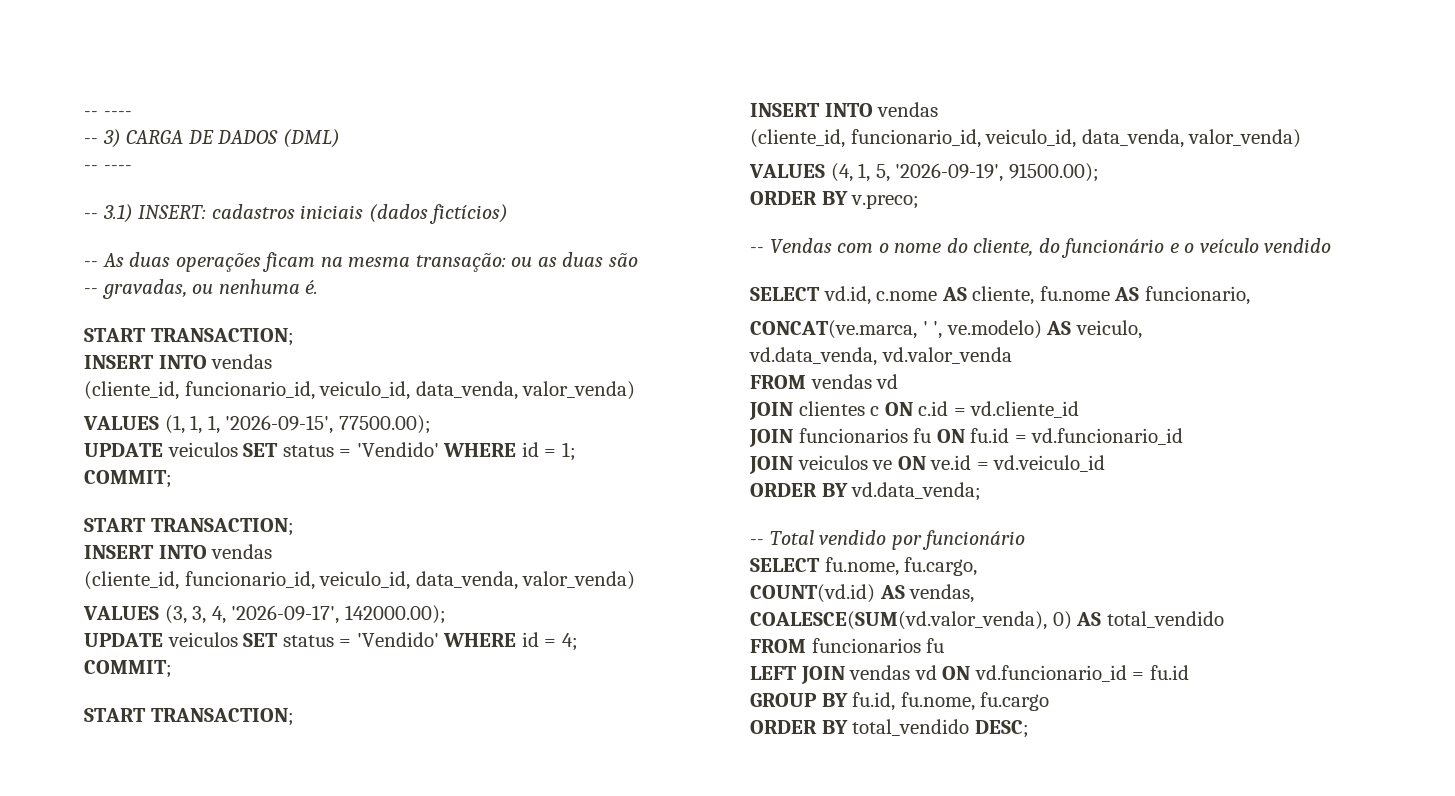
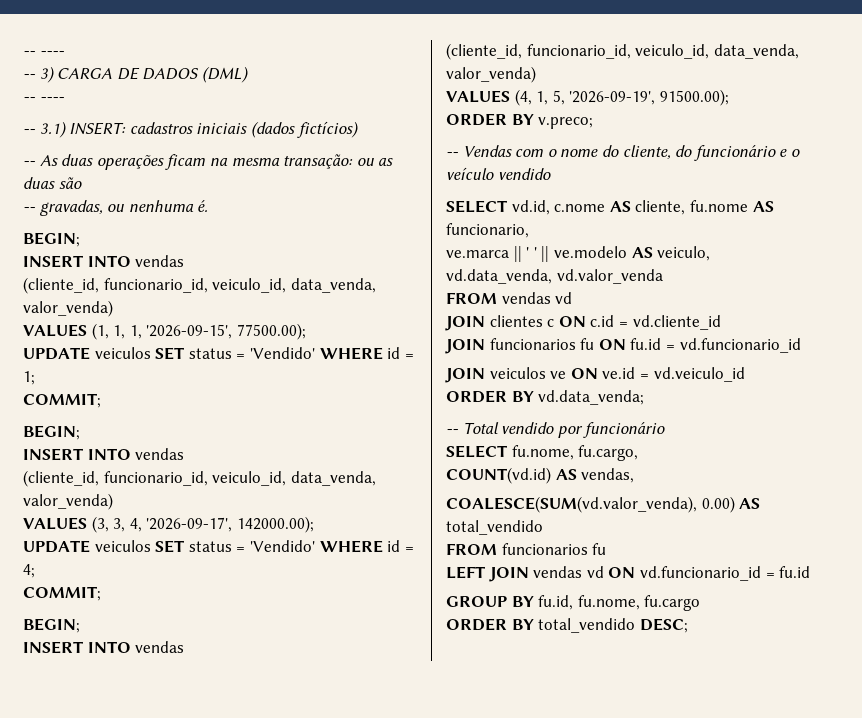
[84,328,294,346] START TRANSACTION; -> [23,232,80,247] BEGIN;
[84,518,294,536] START TRANSACTION; -> [23,425,80,440] BEGIN;
[84,708,294,726] START TRANSACTION; -> [23,618,80,633] BEGIN;
[750,320,1042,339] CONCAT(ve.marca, ' ', ve.modelo) -> [446,246,627,262] ve.marca || ' ' || ve.modelo
[1052,611,1072,630] 0) -> [701,496,735,513] 0.00)

